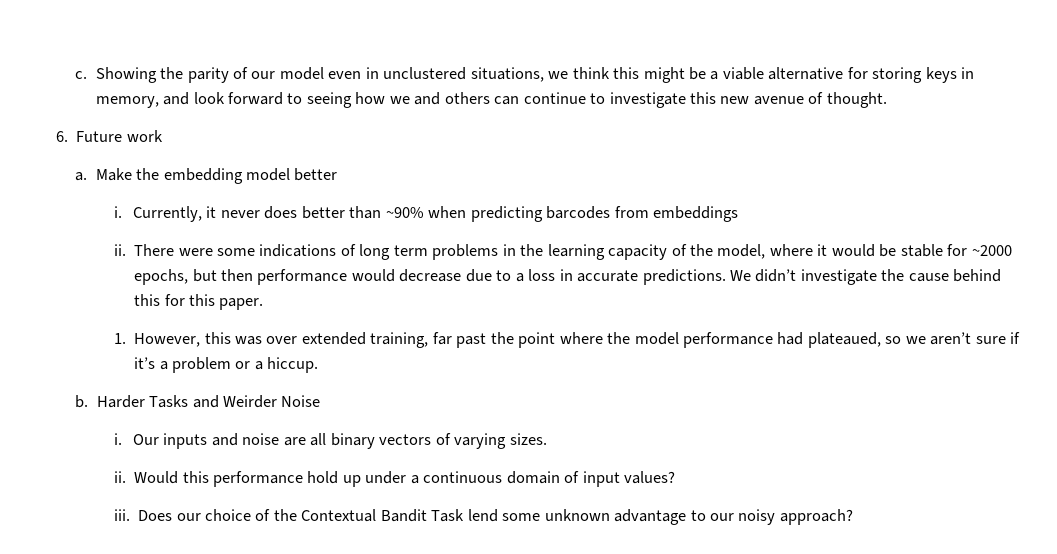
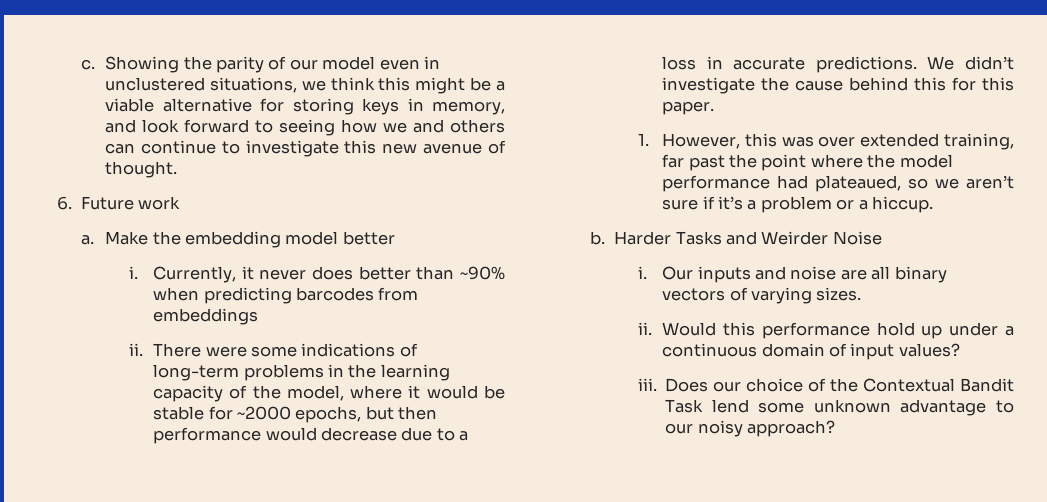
[359,244,428,260] long term -> [153,364,240,381] long-term

